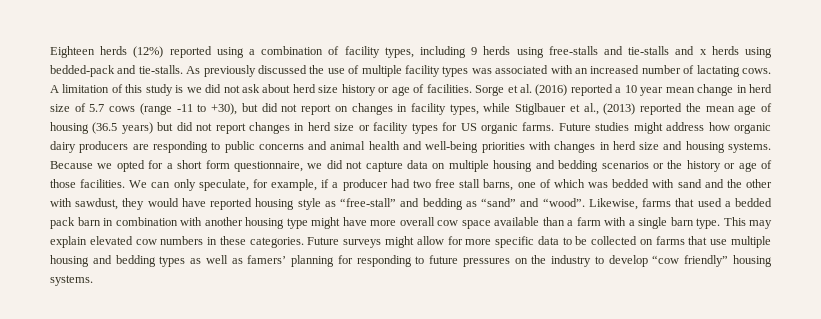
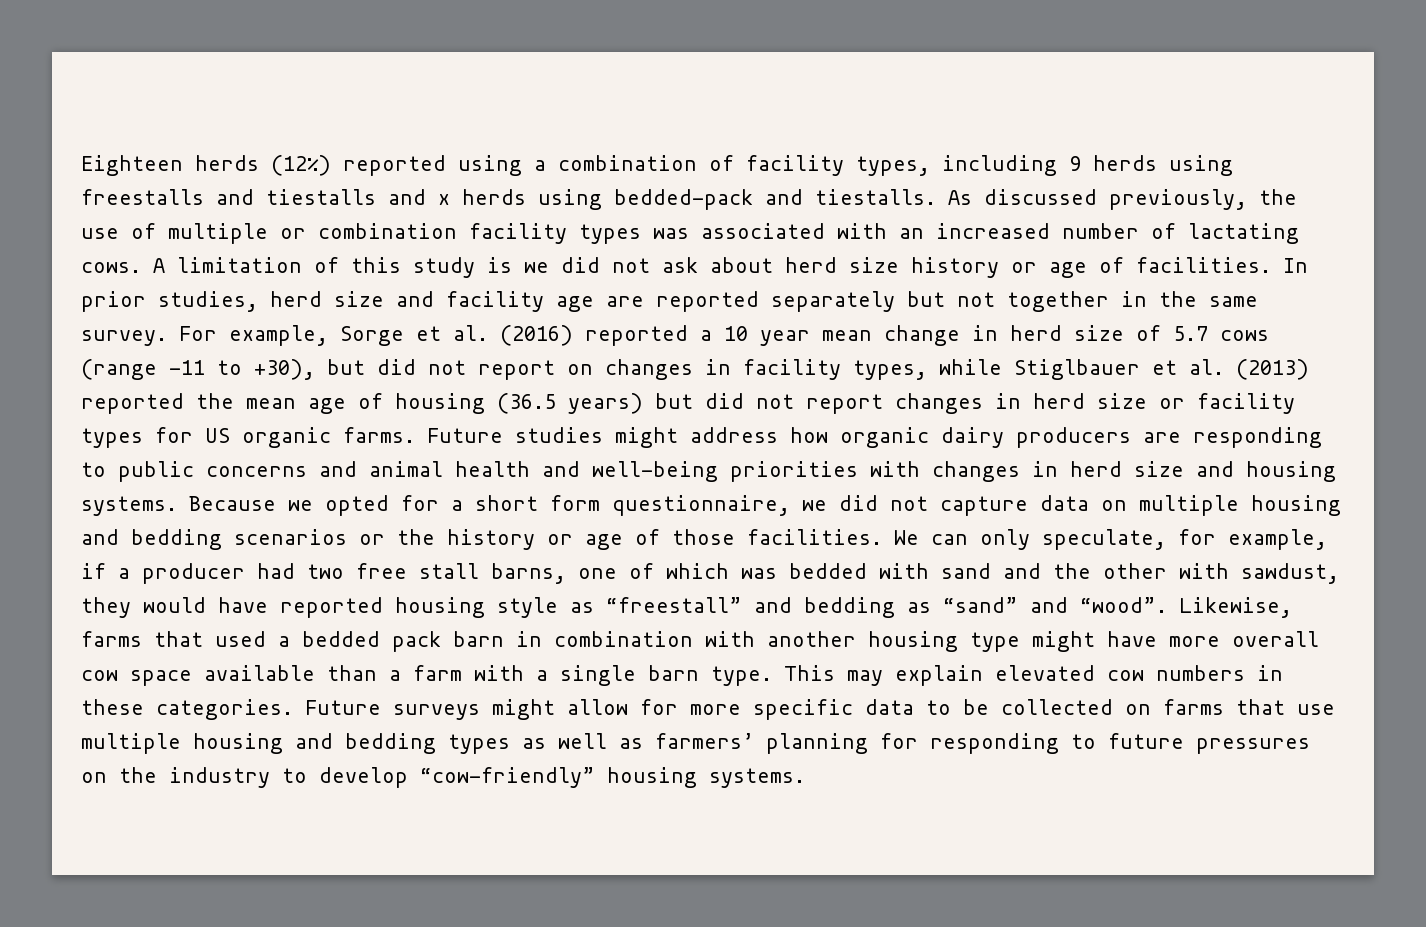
[548,46,670,55] free-stalls and tie-stalls -> [81,189,376,205] freestalls and tiestalls
[138,65,307,77] tie-stalls. As previously discussed -> [815,189,1247,210] tiestalls. As discussed previously,
(402, 71) none -> [280,223,457,239] or combination
(472, 88) none -> [1283,258,1308,273] [81,291,1258,312] [81,325,328,346] In prior studies, herd size and facility age are reported separately but not together in the same survey. For example,
[583,103,599,115] al., -> [1189,359,1224,375] al.
[340,198,397,207] “free-stall” -> [606,597,742,613] “freestall”
[247,255,287,264] famers’ -> [655,733,754,749] farmers’
[652,255,729,267] “cow friendly” -> [420,767,595,788] “cow-friendly”

